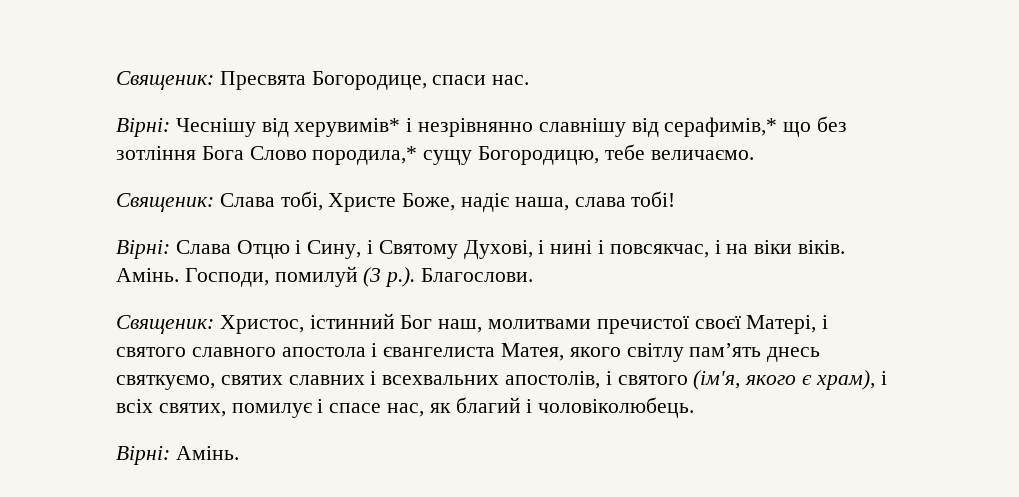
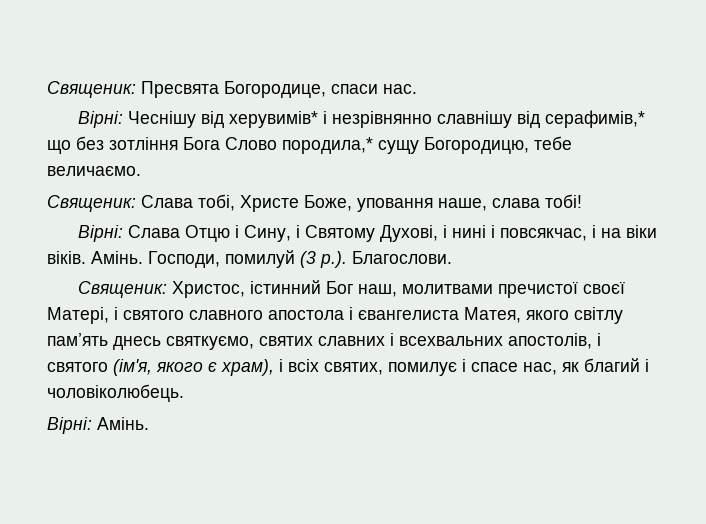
[461,193,569,212] надіє наша, -> [357,198,487,212] уповання наше,

